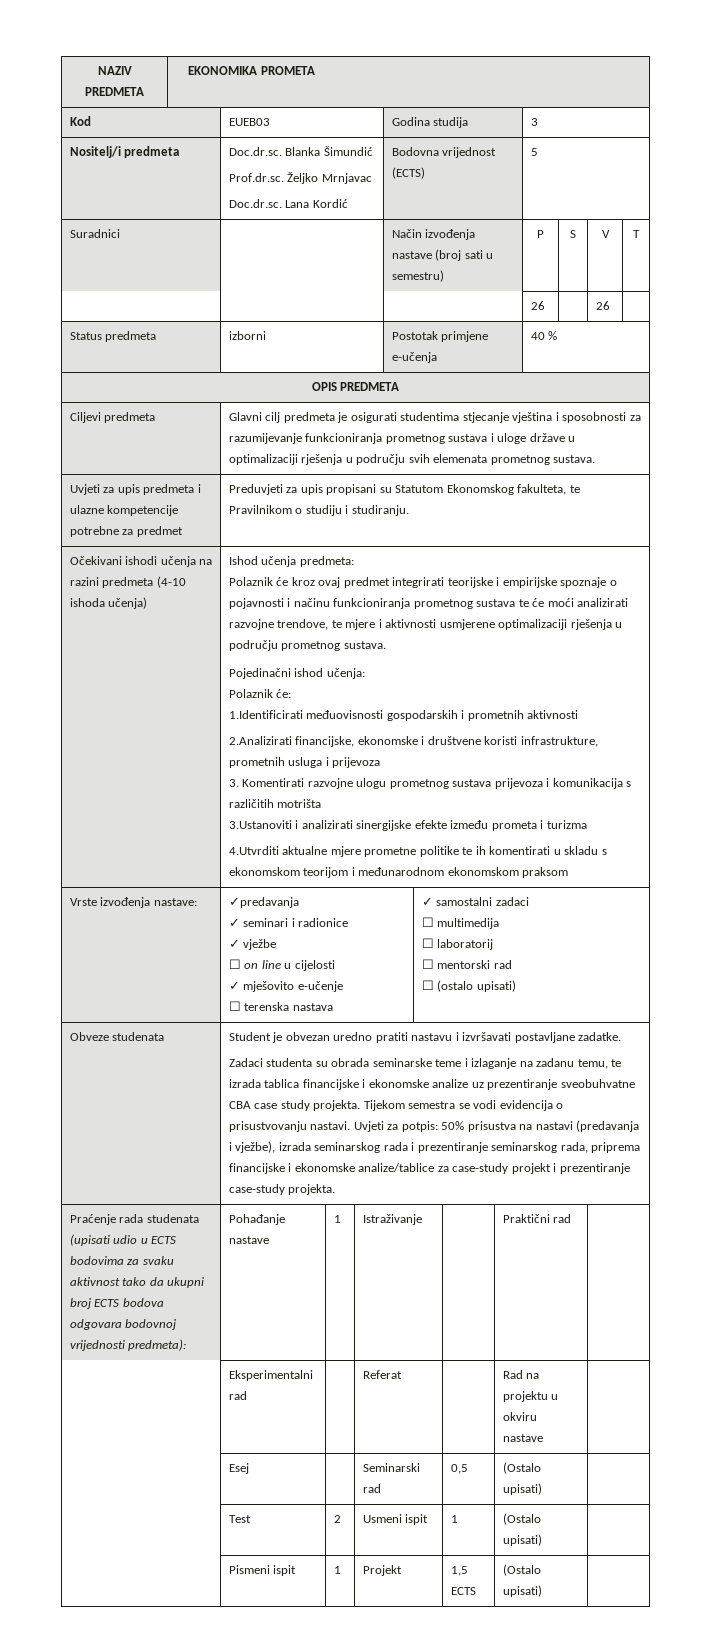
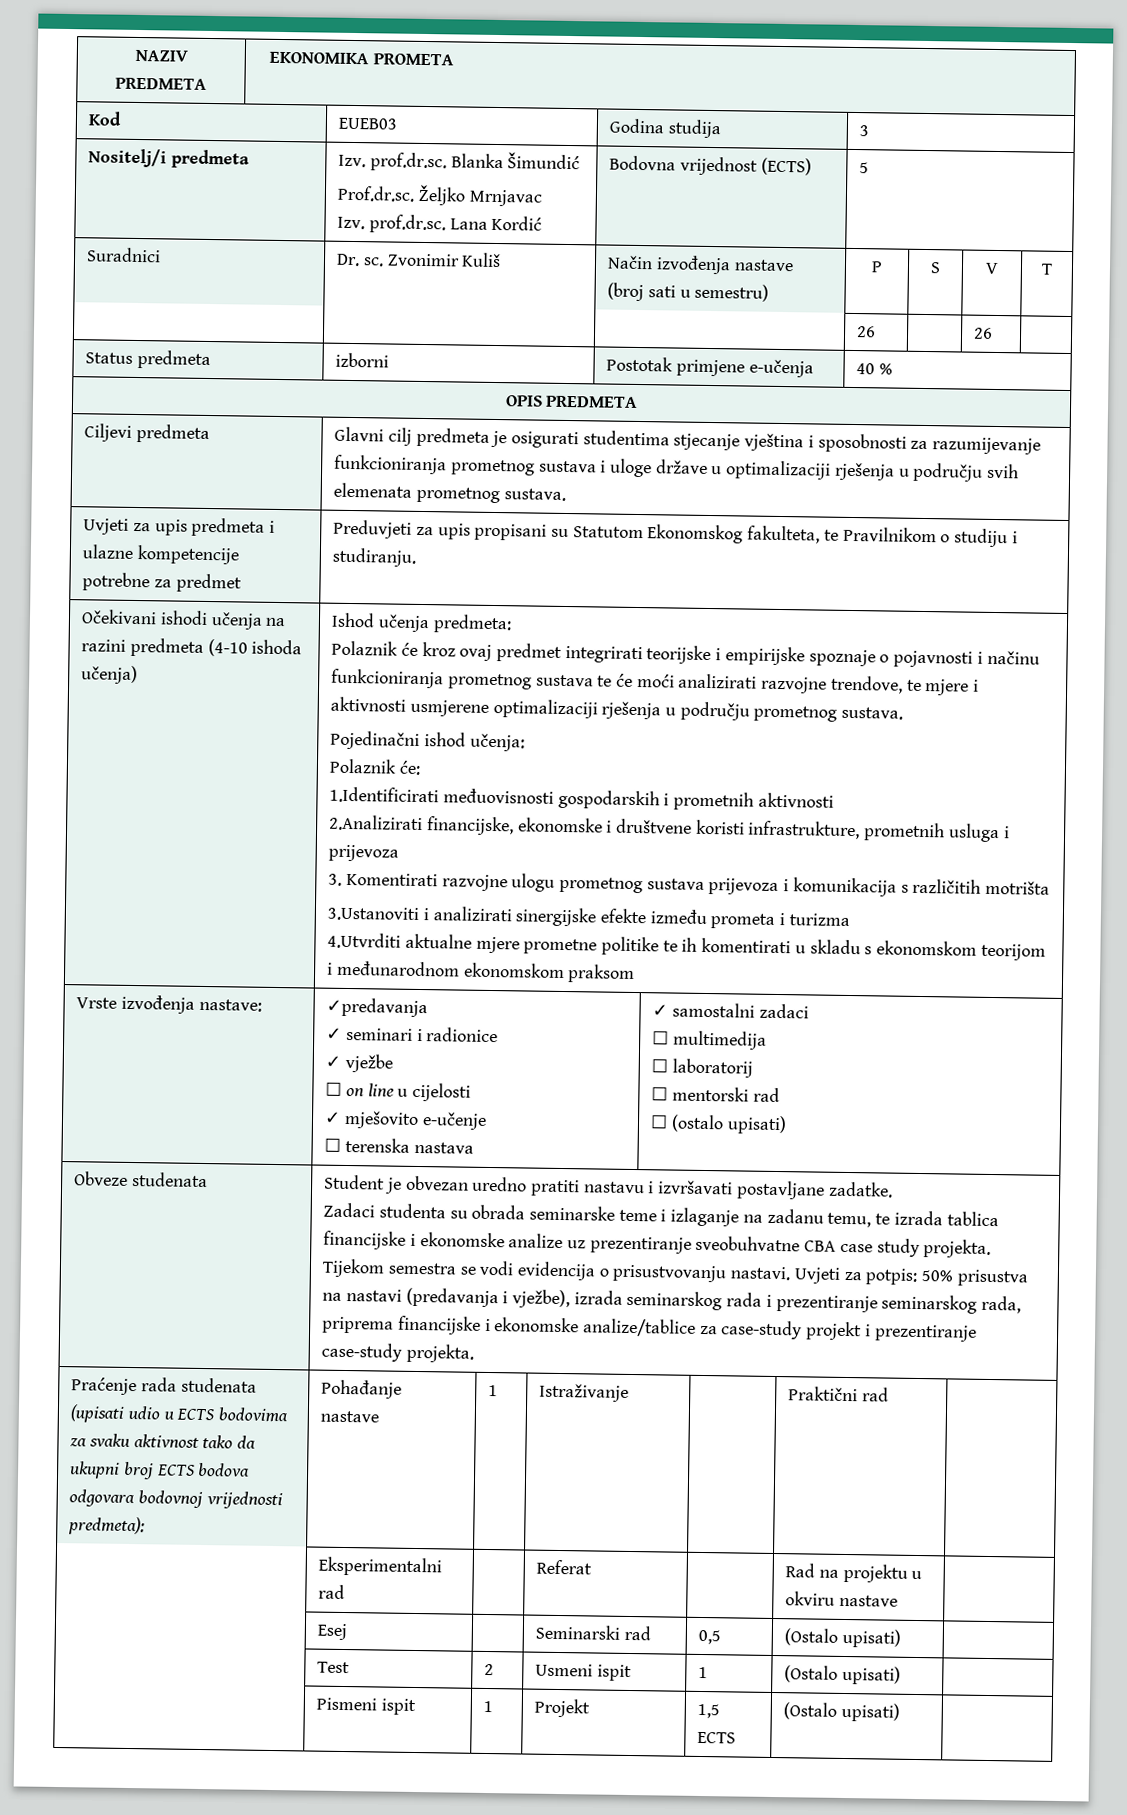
[228,147,282,156] Doc.dr.sc. -> [338,152,447,172] Izv. prof.dr.sc.
[228,199,282,208] Doc.dr.sc. -> [337,214,446,234] Izv. prof.dr.sc.
(120, 233) none -> [336,252,502,268] Dr. sc. Zvonimir Kuliš

